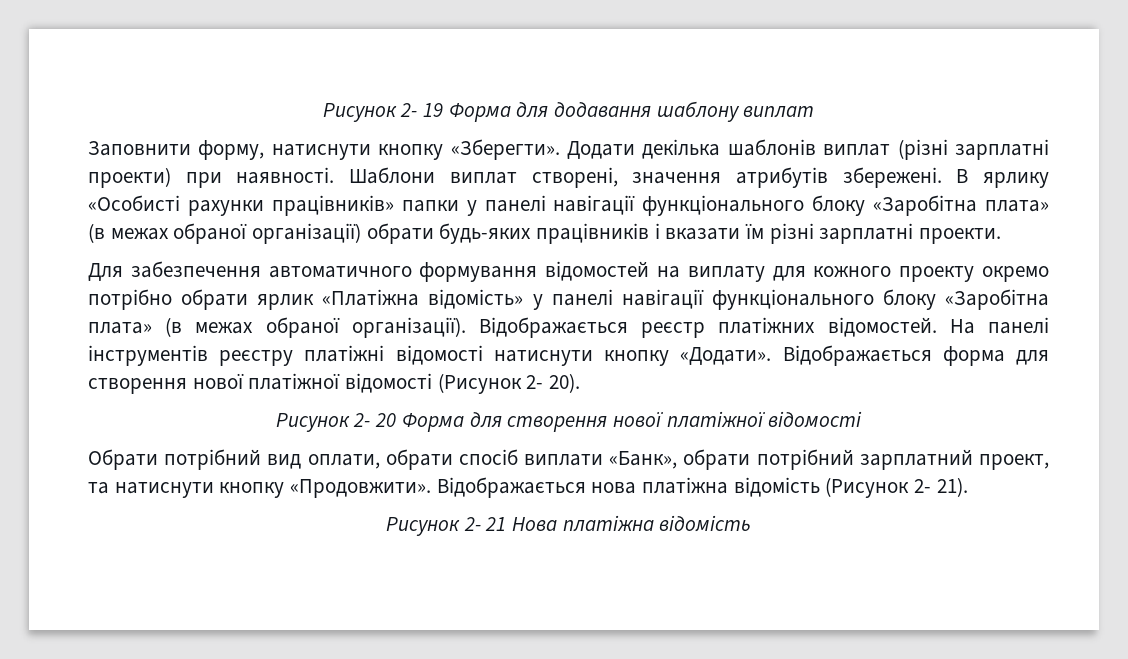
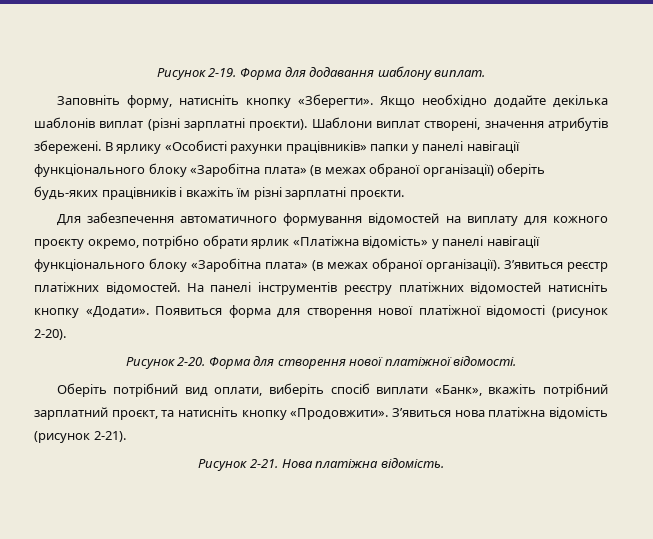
[322,103,443,122] Рисунок 2- 19 -> [156,68,237,80] Рисунок 2-19.
[743,106,815,118] [88,139,635,160] виплат // Заповнити форму, натиснути кнопку «Зберегти». Додати -> [434,70,486,77] [56,94,546,108] виплат. // Заповніть форму, натисніть кнопку «Зберегти». Якщо необхідно додайте
[88,167,335,188] проекти) при наявності. -> [249,119,308,131] проєкти).
[366,223,434,244] обрати -> [497,163,546,177] оберіть
[665,228,741,240] вказати -> [185,187,234,197] вкажіть
[919,228,1002,244] проекти. -> [349,190,404,200] проєкти.
[899,266,1049,282] проекту окремо -> [34,239,139,249] проєкту окремо,
[478,317,628,338] Відображається -> [504,260,563,269] З’явиться
[304,345,593,366] платіжні відомості натиснути -> [398,282,608,295] платіжних відомостей натисніть
[782,345,932,366] Відображається -> [155,306,223,315] Появиться
[437,373,581,394] [275,413,397,432] (Рисунок 2- 20). // Рисунок 2- 20 -> [551,306,608,318] [34,329,66,340] [125,357,206,369] (рисунок 2-20). // Рисунок 2-20.
[768,411,863,428] [88,449,158,470] відомості // Обрати -> [453,356,517,366] [56,383,107,397] відомості. // Оберіть
[385,449,453,470] обрати -> [269,383,325,397] виберіть
[683,449,751,470] обрати -> [488,384,537,394] вкажіть
[978,454,1049,470] [88,482,214,498] проект, та натиснути -> [111,407,238,420] проєкт, та натисніть
[436,477,586,498] Відображається -> [392,408,451,417] З’явиться
[825,477,968,498] [385,517,507,536] (Рисунок 2- 21). // Рисунок 2- 21 -> [34,431,126,443] [198,459,278,471] (рисунок 2-21). // Рисунок 2-21.
[659,515,752,532] відомість -> [380,458,444,468] відомість.

